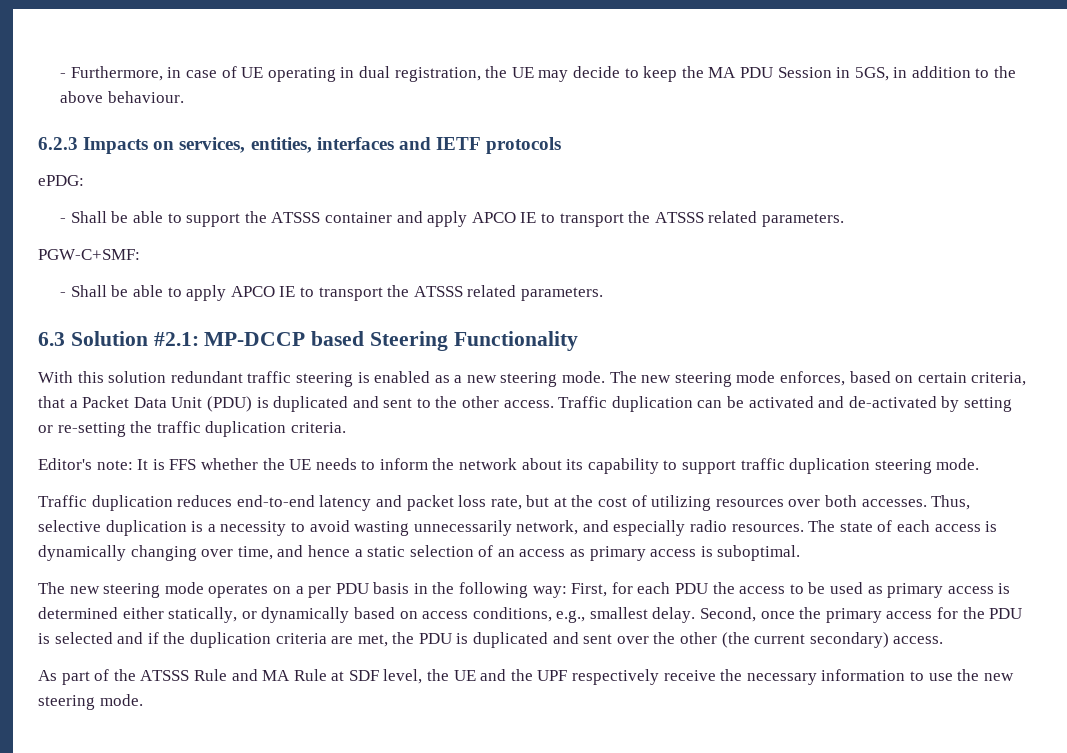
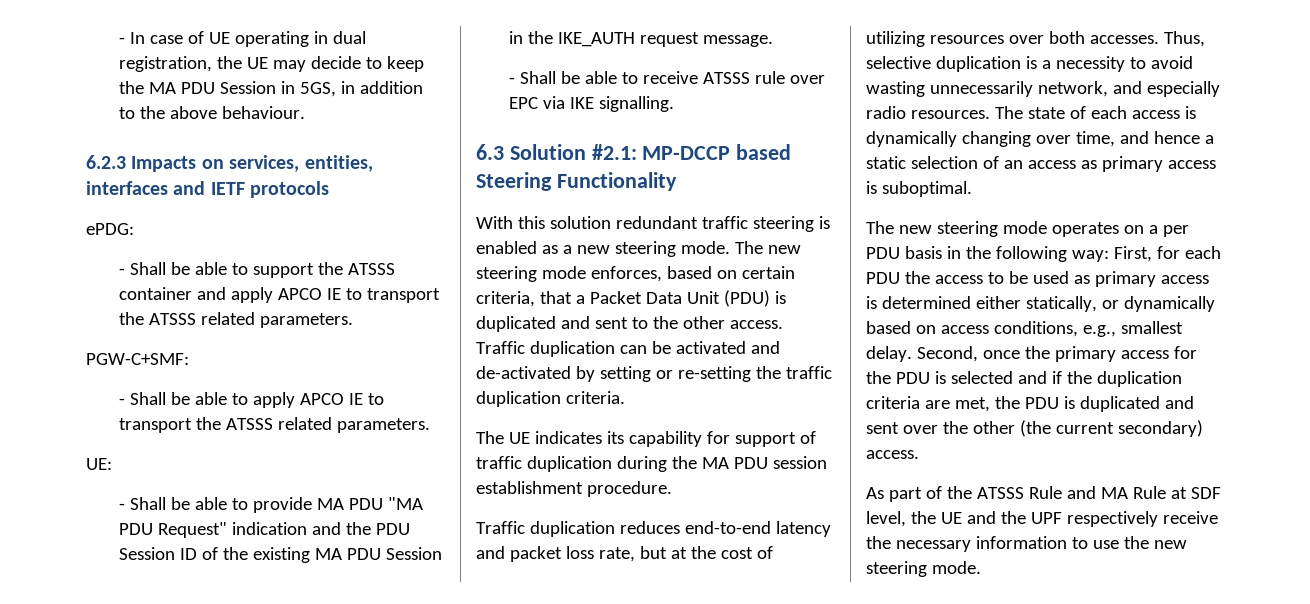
[60,66,182,81] - Furthermore, in -> [119,32,146,44] - In
(603, 294) none -> [86,458,112,470] [119,497,424,513] [119,522,411,538] [119,547,443,563] [509,31,774,47] [509,71,826,84] [509,96,675,112] // UE: // - Shall be able to provide MA PDU "MA PDU Request" indication and the PDU Session ID of the existing MA PDU Session in the IKE_AUTH request message. // - Shall be able to receive ATSSS rule over EPC via IKE signalling.
[38,458,980,474] Editor's note: It is FFS whether the UE needs to inform the network about its capability to support traffic duplication steering mode. -> [476,431,816,447] [476,456,827,472] [476,481,672,497] The UE indicates its capability for support of traffic duplication during the MA PDU session establishment procedure.

